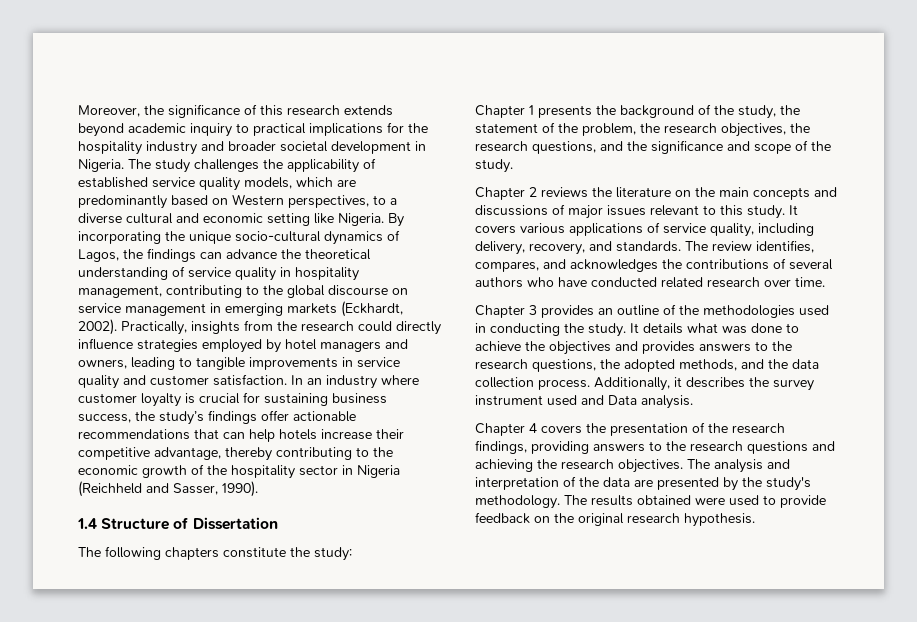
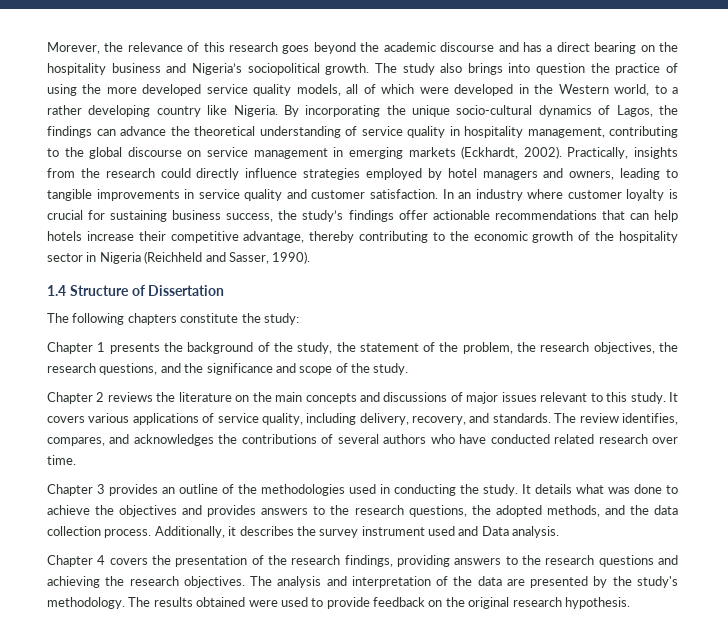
[78,104,393,118] [78,122,428,137] [78,141,426,155] [78,158,376,173] [78,177,356,191] [78,194,397,209] [78,213,310,226] Moreover, the significance of this research extends beyond academic inquiry to practical implications for the hospitality industry and broader societal development in Nigeria. The study challenges the applicability of established service quality models, which are predominantly based on Western perspectives, to a diverse cultural and economic setting -> [47,42,679,54] [47,63,678,75] [47,84,679,96] [47,105,201,117] Morever, the relevance of this research goes beyond the academic discourse and has a direct bearing on the hospitality business and Nigeria’s sociopolitical growth. The study also brings into question the practice of using the more developed service quality models, all of which were developed in the Western world, to a rather developing country

